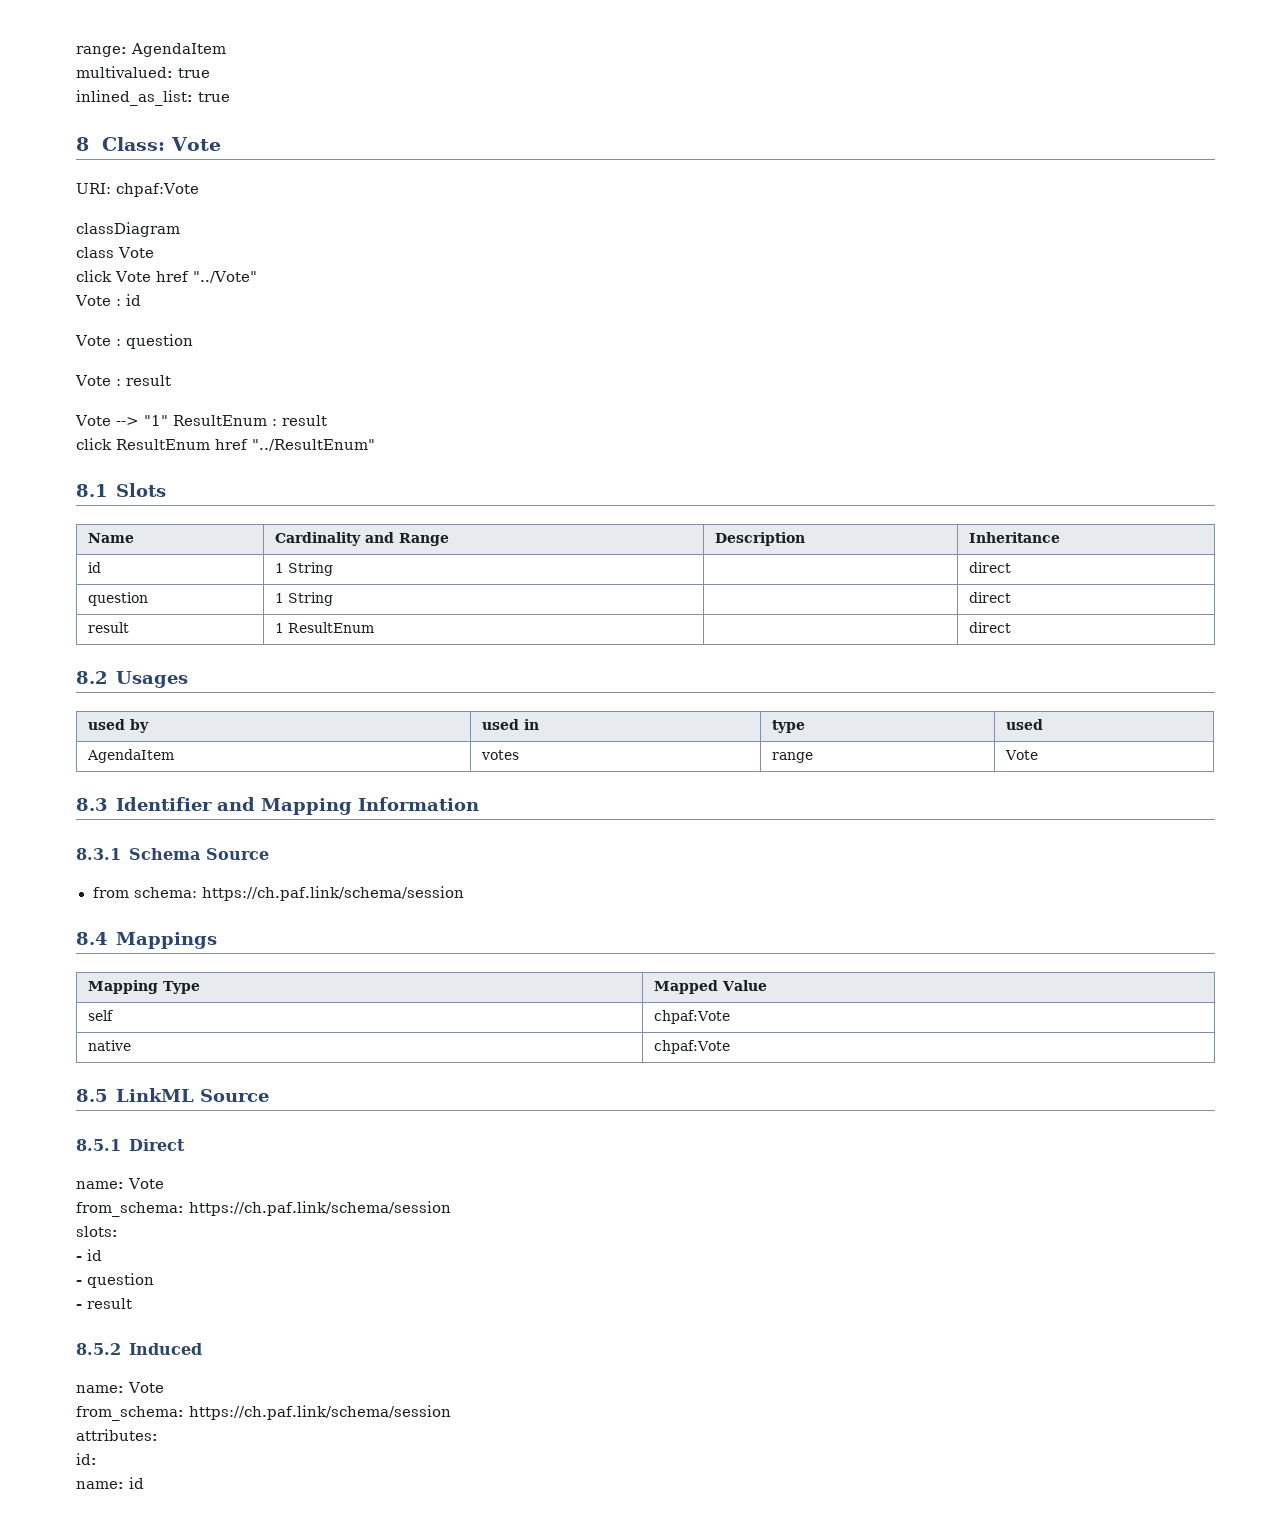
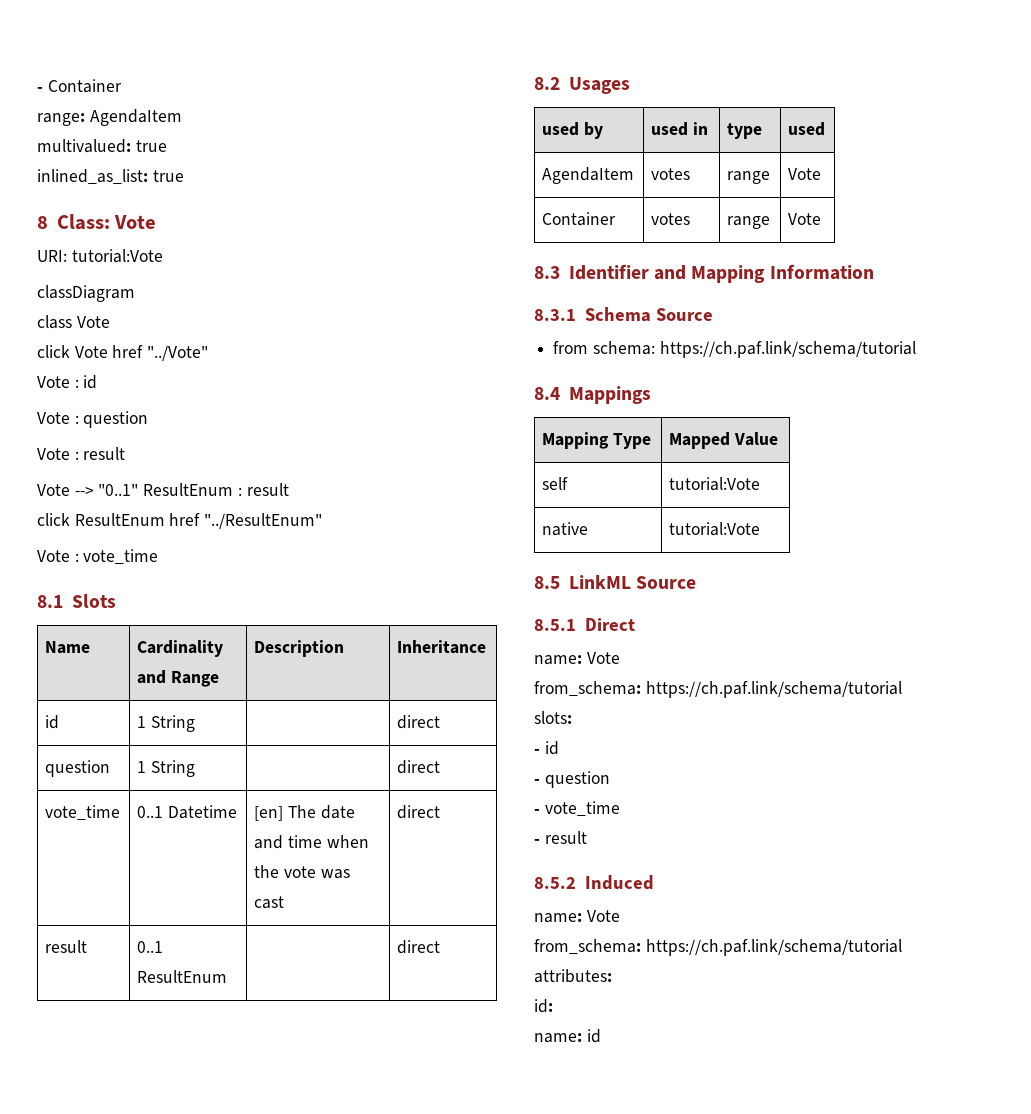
(76, 51) none -> [37,79,122,93] - Container //
[116,183,199,197] chpaf:Vote -> [71,249,163,263] tutorial:Vote
[143,415,168,426] "1" -> [98,484,139,496] "0..1"
(375, 445) none -> [37,549,159,564] // Vote : vote_time
(1011, 597) none -> [45,805,121,820] [137,805,238,819] [254,805,355,821] [254,835,369,849] [254,865,350,879] [254,896,285,909] [397,805,441,819] // vote_time | 0..1 Datetime | [en] The date and time when the vote was cast | direct
[274,623,284,633] 1 -> [137,941,164,953] 0..1
(1038, 755) none -> [542,212,617,226] [651,213,691,225] [727,216,771,229] [788,213,822,225] // Container | votes | range | Vote
[201,886,464,901] https://ch.paf.link/schema/session -> [659,341,916,358] https://ch.paf.link/schema/tutorial
[653,1010,730,1024] chpaf:Vote -> [669,477,761,491] tutorial:Vote
[653,1040,730,1054] chpaf:Vote -> [669,522,761,536] tutorial:Vote
[189,1201,451,1216] https://ch.paf.link/schema/session -> [645,681,902,698] https://ch.paf.link/schema/tutorial
(154, 1280) none -> [534,801,620,816] // - vote_time
[189,1405,451,1420] https://ch.paf.link/schema/session -> [645,939,902,956] https://ch.paf.link/schema/tutorial

